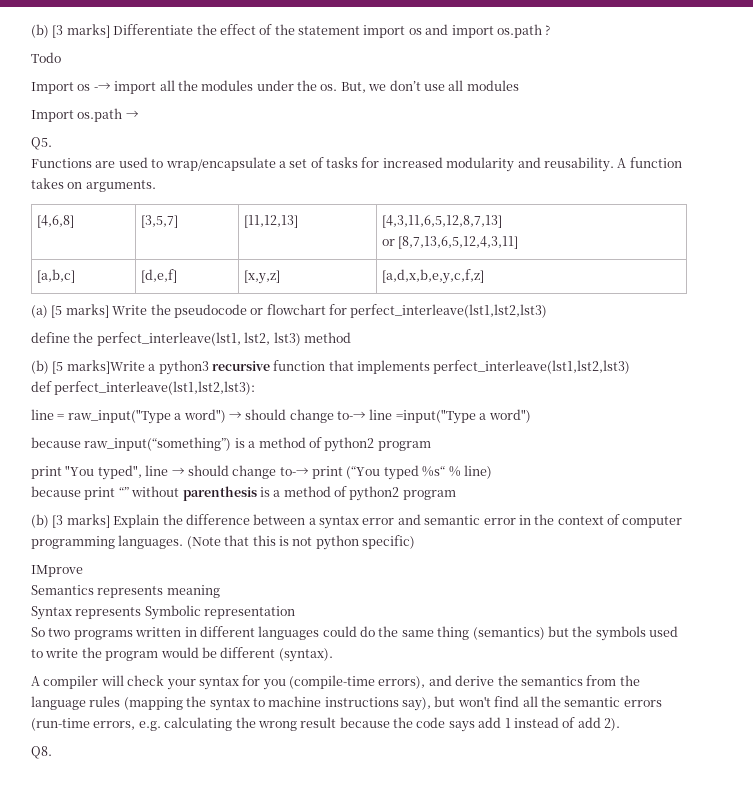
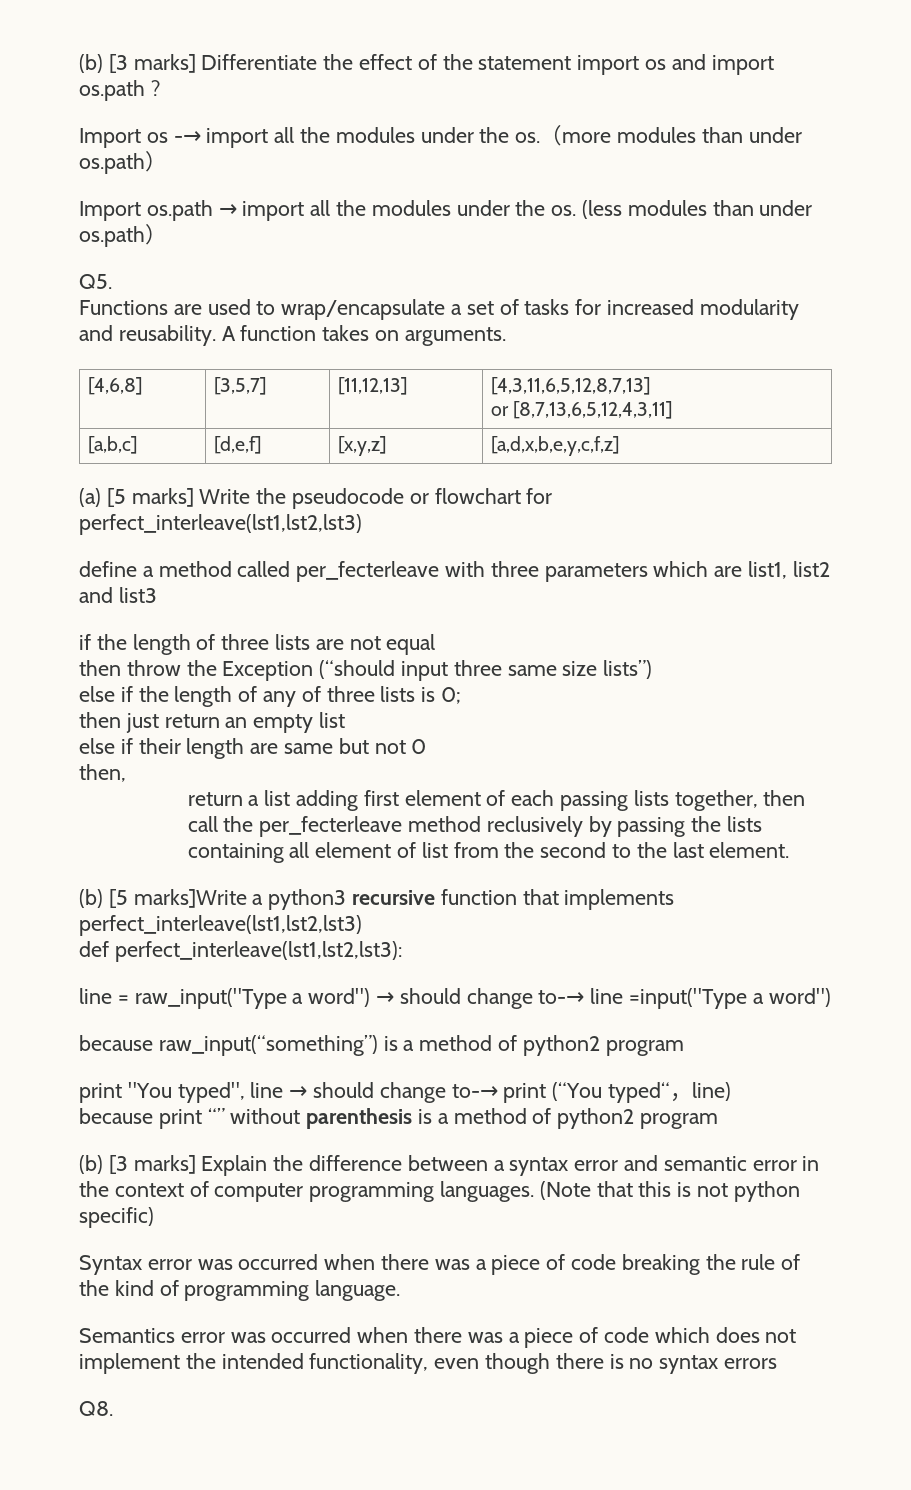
[31,52,61,63] // Todo -> (160, 88) none
[340,80,519,93] [31,108,139,122] But, we don’t use all modules // Import os.path → -> [540,125,802,146] [79,151,167,174] [79,200,813,221] [79,224,167,247] （more modules than under os.path） // Import os.path → import all the modules under the os. (less modules than under os.path）
[73,332,351,346] the perfect_interleave(lst1, lst2, lst3) method -> [142,561,830,582] [79,587,157,603] [79,634,436,655] [79,660,653,681] [79,686,462,707] [79,712,346,733] [79,738,427,759] [79,764,126,782] [187,790,806,811] [187,816,762,837] [187,842,790,863] a method called per_fecterleave with three parameters which are list1, list2 and list3 // if the length of three lists are not equal // then throw the Exception (“should input three same size lists”) // else if the length of any of three lists is 0; // then just return an empty list // else if their length are same but not 0 // then, // return a list adding first element of each passing lists together, then call the per_fecterleave method reclusively by passing the lists containing all element of list from the second to the last element.
[383,465,461,480] typed %s“ % -> [607,1082,692,1103] typed“，
[31,565,83,577] [31,585,220,598] [31,605,296,620] [31,626,678,641] [31,647,333,662] [31,675,640,690] [31,696,662,711] [31,717,620,732] IMprove // Semantics represents meaning // Syntax represents Symbolic representation // So two programs written in different languages could do the same thing (semantics) but the symbols used to write the program would be different (syntax). // A compiler will check your syntax for you (compile-time errors), and derive the semantics from the language rules (mapping the syntax to machine instructions say), but won't find all the semantic errors (run-time errors, e.g. calculating the wrong result because the code says add 1 instead of add 2). -> [79,1254,801,1275] [79,1280,401,1301] [79,1327,797,1348] [79,1353,778,1374] Syntax error was occurred when there was a piece of code breaking the rule of the kind of programming language. // Semantics error was occurred when there was a piece of code which does not implement the intended functionality, even though there is no syntax errors

